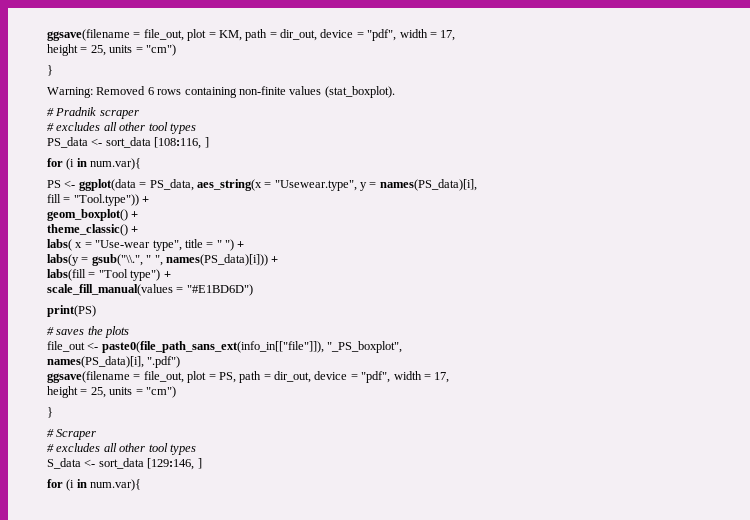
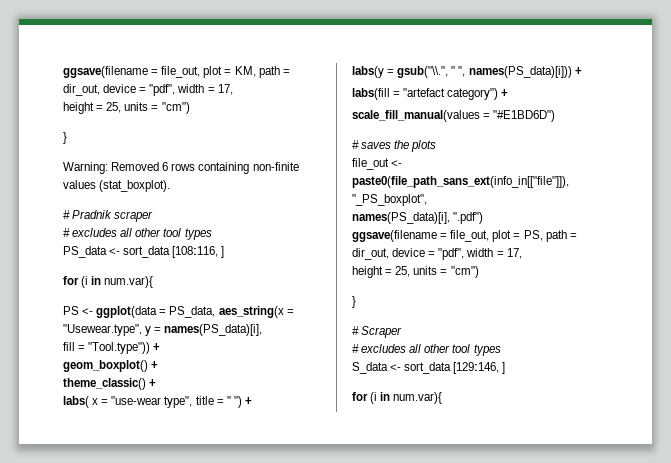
[95,240,151,248] "Use-wear -> [111,396,162,405] "use-wear
[98,269,161,281] "Tool type") -> [403,88,499,100] "artefact category")
[47,305,96,317] // print(PS) -> (556, 116) none

